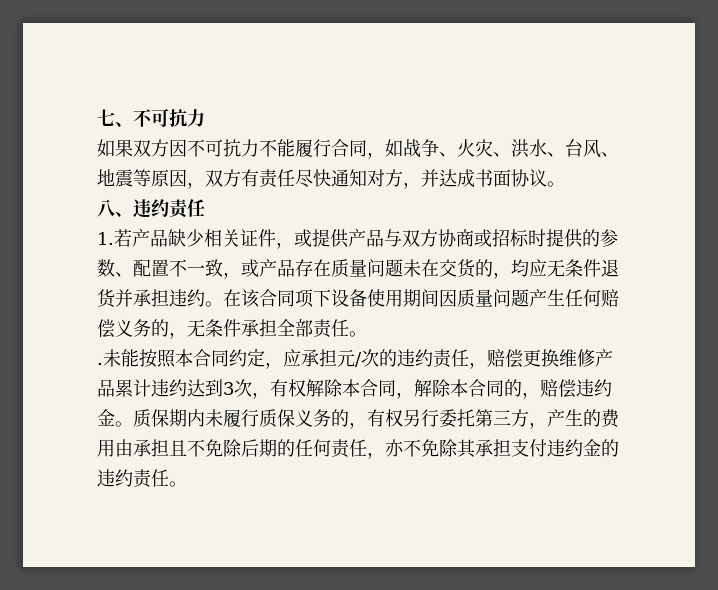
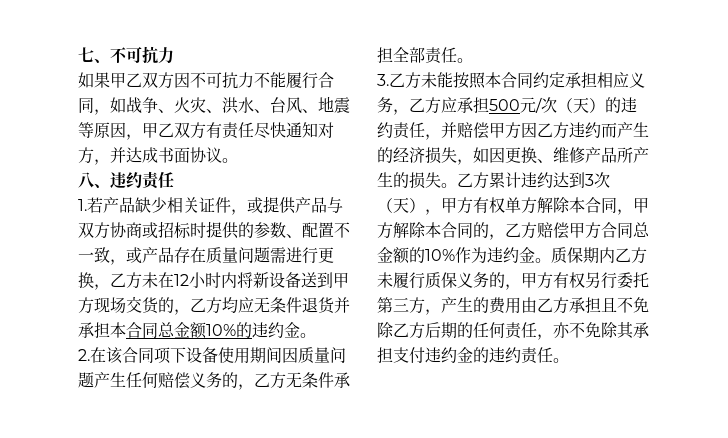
(133, 148) none -> [110,72,142,88] 甲乙
(205, 185) none -> [142,122,174,138] 甲乙
[403,259,439,277] 未在 -> [270,247,334,264] [78,272,349,290] [78,297,126,314] 需进行更换，乙方未在12小时内将新设备送到甲方现场
(511, 275) none -> [190,297,222,314] 乙方
[169,289,223,307] 违约。 -> [110,322,316,339] [78,349,90,361] 本合同总金额10%的违约金。 // 2.
(187, 335) none -> [254,372,286,389] 乙方
[97,363,103,365] . -> [377,72,421,89] 3.乙方
[265,349,337,369] ，应承担 -> [565,72,645,88] [377,97,520,115] 承担相应义务，乙方应承担500
(379, 358) none -> [557,97,605,113] （天）
[487,349,613,368] [97,379,115,397] 赔偿更换维修产品 -> [441,122,649,139] [377,147,649,165] [377,172,489,189] 并赔偿甲方因乙方违约而产生的经济损失，如因更换、维修产品所产生的损失。乙方
[252,379,306,399] ，有权 -> [377,197,537,215] （天），甲方有权单方
(414, 395) none -> [633,197,649,213] [377,222,393,239] 甲方
[540,379,576,398] 赔偿 -> [505,222,650,239] [377,247,487,264] 乙方赔偿甲方合同总金额的10%作为
(205, 418) none -> [615,247,647,264] 乙方
(367, 425) none -> [521,272,553,289] 甲方
(133, 448) none -> [537,297,569,314] 乙方
(242, 448) none -> [393,322,425,339] 乙方

